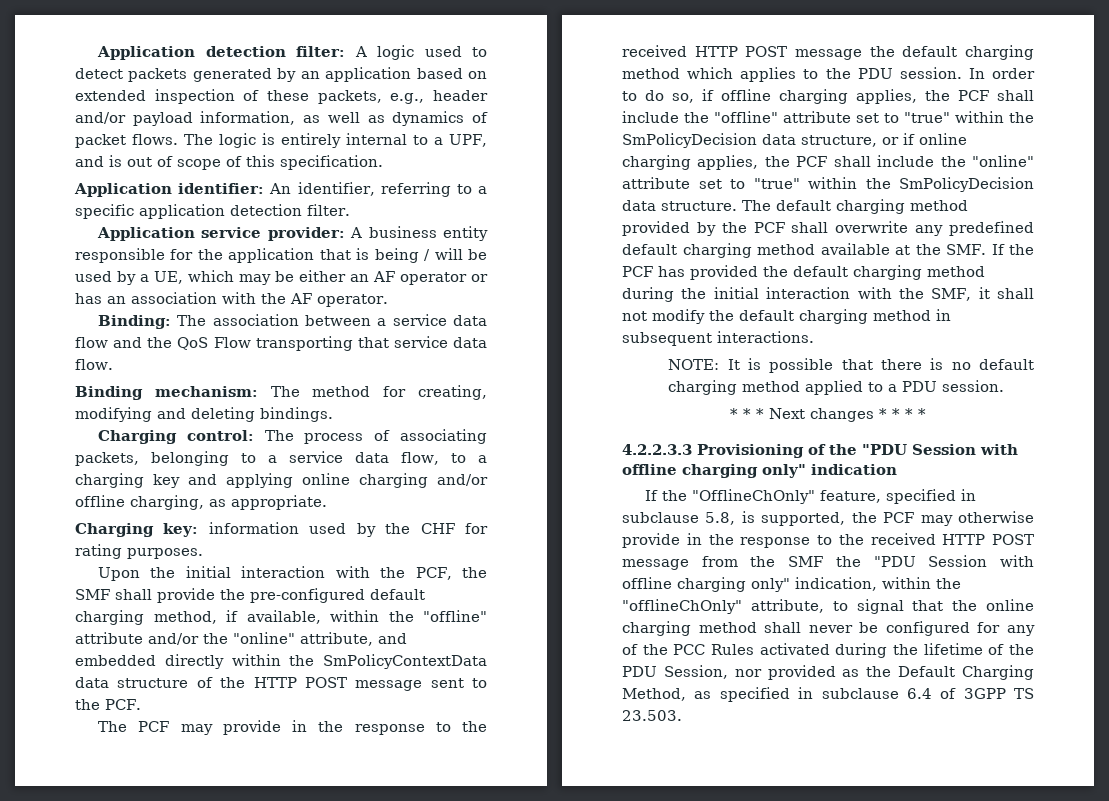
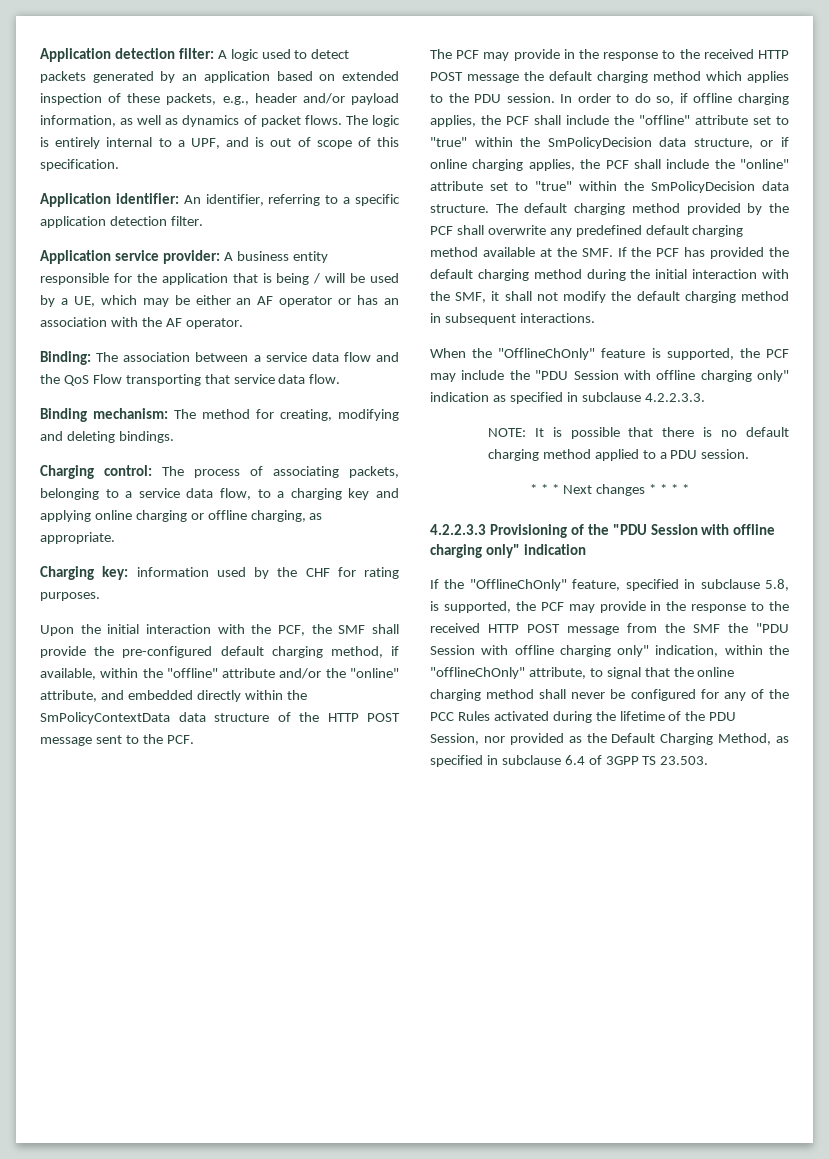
[437,474,488,486] and/or -> [190,513,204,520] or
(814, 337) none -> [430,348,789,360] [430,370,789,382] [430,392,705,404] // When the "OfflineChOnly" feature is supported, the PCF may include the "PDU Session with offline charging only" indication as specified in subclause 4.2.2.3.3.
[958,511,1034,523] otherwise -> (595, 608) none

